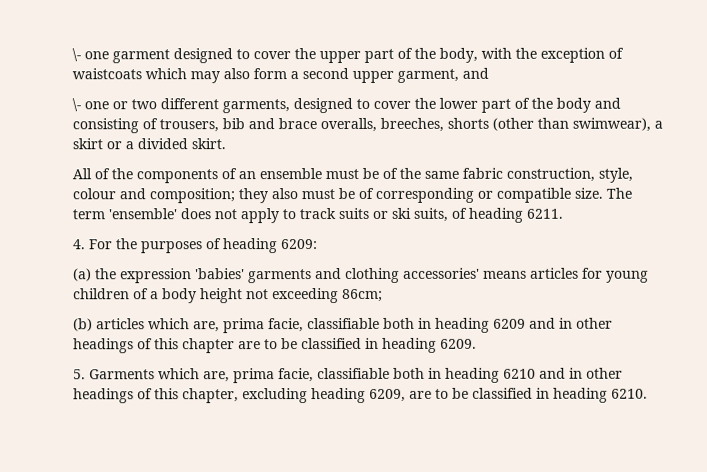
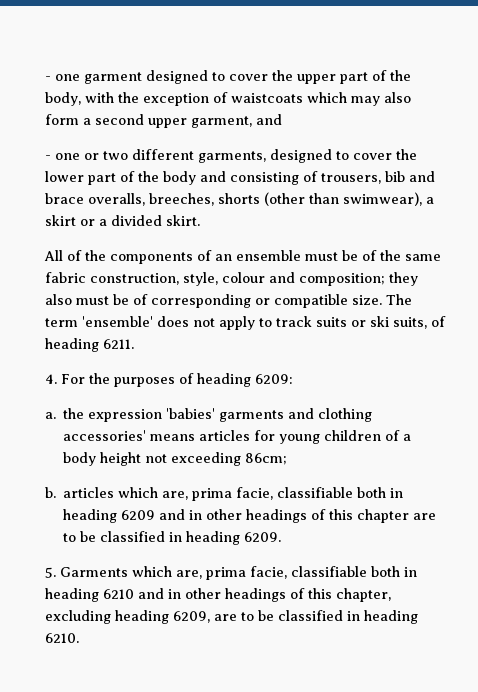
[72,48,81,62] \- -> [45,76,51,81] -
[72,98,81,112] \- -> [45,155,51,160] -
[73,268,92,282] (a) -> [45,412,56,419] a.
[73,318,93,332] (b) -> [45,487,56,498] b.

